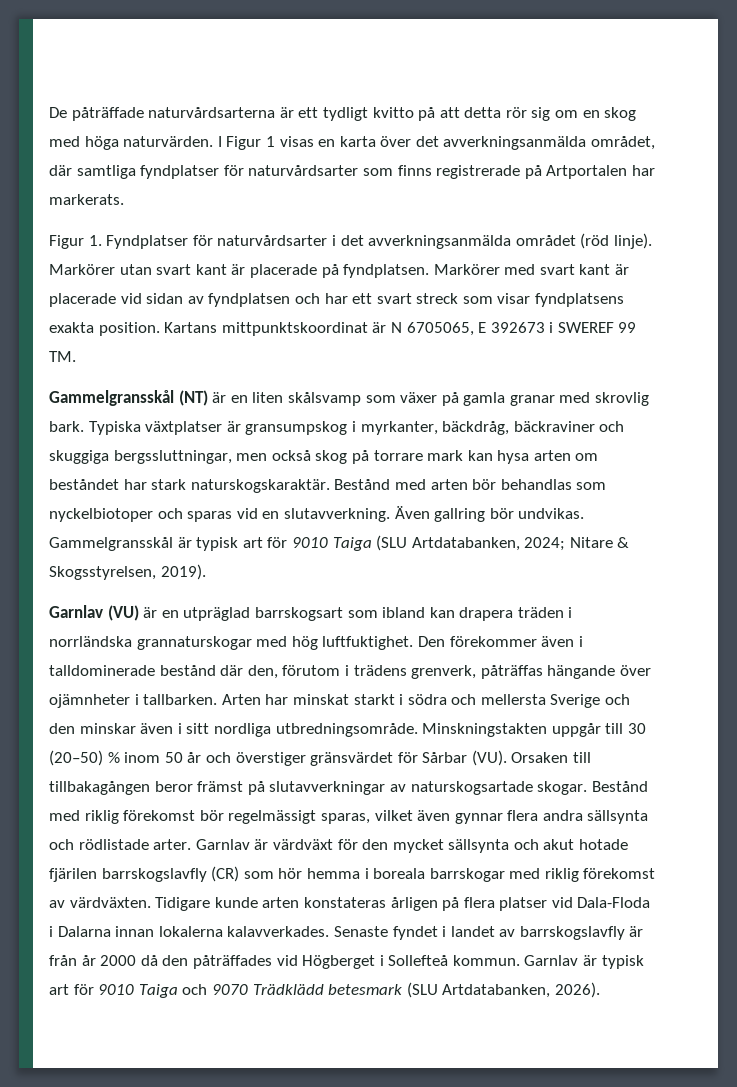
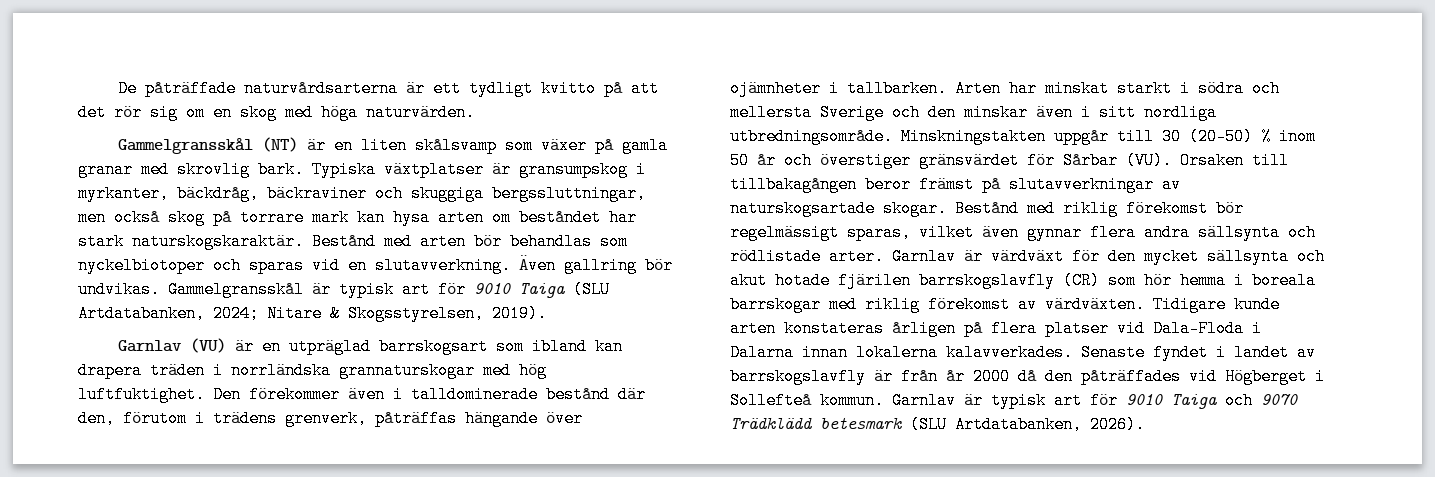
[464,107,502,118] detta -> [78,104,106,121] det
[217,136,656,150] [49,165,655,179] [49,194,124,205] [49,233,652,249] [49,264,630,278] [49,293,625,307] [49,322,637,336] [49,351,76,362] I Figur 1 visas en karta över det avverkningsanmälda området, där samtliga fyndplatser för naturvårdsarter som finns registrerade på Artportalen har markerats. // Figur 1. Fyndplatser för naturvårdsarter i det avverkningsanmälda området (röd linje). Markörer utan svart kant är placerade på fyndplatsen. Markörer med svart kant är placerade vid sidan av fyndplatsen och har ett svart streck som visar fyndplatsens exakta position. Kartans mittpunktskoordinat är N 6705065, E 392673 i SWEREF 99 TM. -> (475, 112) none

